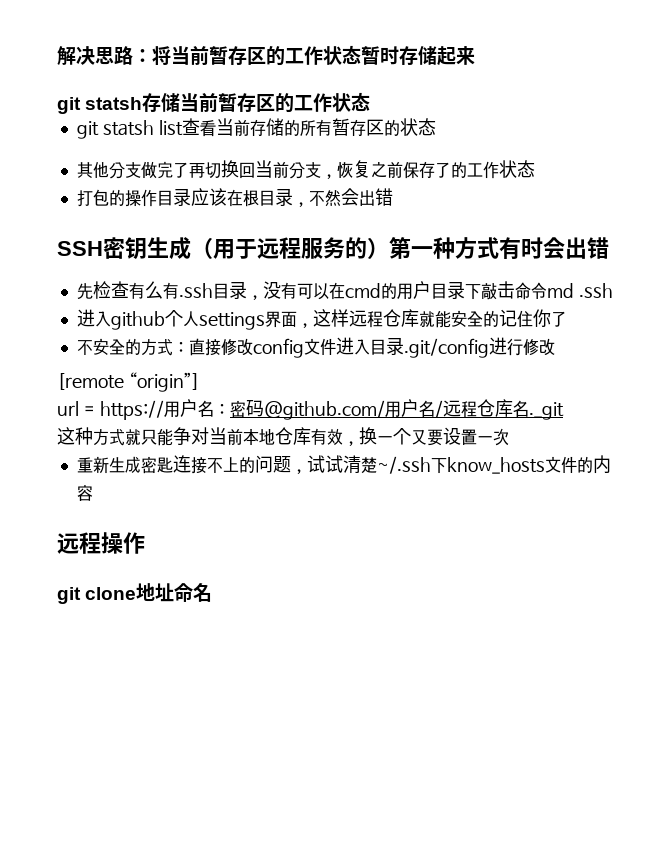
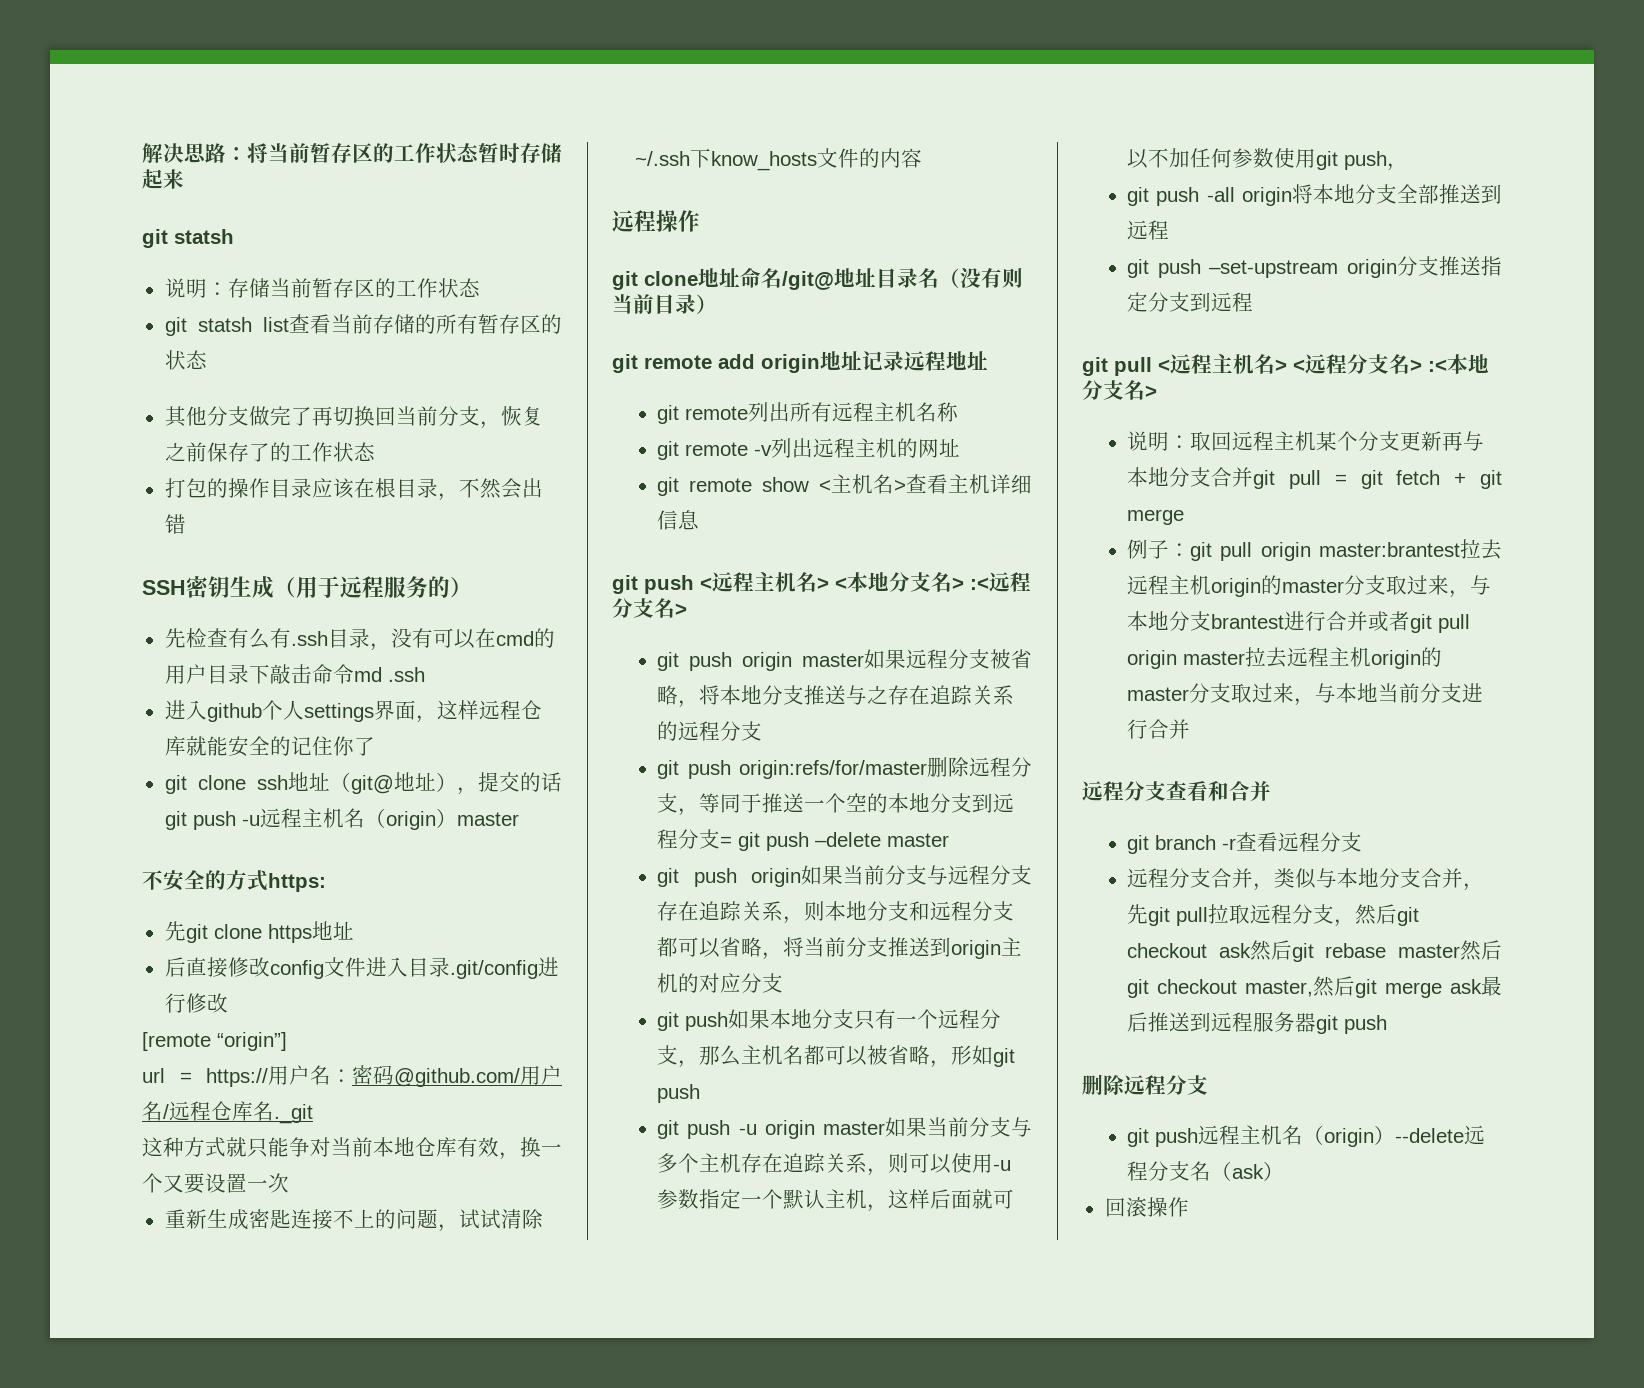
(143, 103) none -> [164,278,228,298] // 说明：
[389,237,609,259] 第一种方式有时会出错 -> (472, 587) none
[76,338,189,356] 不安全的方式： -> [164,772,562,795] [164,808,519,830] [142,870,326,892] [164,921,354,943] [164,957,186,977] git clone ssh地址（git@地址），提交的话git push -u远程主机名（origin）master // 不安全的方式https: // 先git clone https地址 // 后
[360,457,377,474] 楚 -> [521,1209,543,1229] 除
(213, 592) none -> [782,268,1023,290] [612,294,717,314] [612,351,988,373] [657,402,959,424] [657,438,961,460] [657,474,1032,496] [657,510,700,530] [612,572,1031,594] [612,598,687,618] [657,649,1032,671] [657,685,1015,708] [657,721,763,741] [657,757,1032,779] [657,793,1015,816] [657,829,950,851] [657,865,1032,887] [657,901,1015,924] [657,937,1023,960] [657,973,784,993] [657,1009,1002,1031] [657,1045,1016,1068] [657,1084,701,1103] [657,1117,1032,1139] [657,1153,1012,1176] [657,1189,1015,1212] [1127,148,1409,171] [1127,184,1502,206] [1127,220,1170,240] [1127,256,1502,278] [1127,292,1254,312] [1082,354,1489,376] [1082,380,1157,400] [1127,431,1485,451] [1127,467,1502,489] [1127,509,1185,525] [1127,539,1502,561] [1127,575,1492,598] [1127,611,1471,633] [1127,647,1443,669] [1127,683,1484,706] [1127,719,1191,739] [1082,781,1271,801] [1127,832,1363,854] [1127,868,1485,891] [1127,904,1420,927] [1127,940,1502,962] [1127,976,1502,998] [1127,1012,1388,1034] [1082,1074,1208,1096] [1127,1125,1486,1147] [1127,1161,1285,1181] [1104,1197,1189,1217] /git@地址目录名（没有则当前目录） // git remote add origin地址记录远程地址 // git remote列出所有远程主机名称 // git remote -v列出远程主机的网址 // git remote show <主机名>查看主机详细信息 // git push <远程主机名> <本地分支名> :<远程分支名> // git push origin master如果远程分支被省略，将本地分支推送与之存在追踪关系的远程分支 // git push origin:refs/for/master删除远程分支，等同于推送一个空的本地分支到远程分支= git push –delete master // git push origin如果当前分支与远程分支存在追踪关系，则本地分支和远程分支都可以省略，将当前分支推送到origin主机的对应分支 // git push如果本地分支只有一个远程分支，那么主机名都可以被省略，形如git push // git push -u origin master如果当前分支与多个主机存在追踪关系，则可以使用-u参数指定一个默认主机，这样后面就可以不加任何参数使用git push， // git push -all origin将本地分支全部推送到远程 // git push –set-upstream origin分支推送指定分支到远程 // git pull <远程主机名> <远程分支名> :<本地分支名> // 说明：取回远程主机某个分支更新再与本地分支合并git pull = git fetch + git merge // 例子：git pull origin master:brantest拉去远程主机origin的master分支取过来，与本地分支brantest进行合并或者git pull origin master拉去远程主机origin的master分支取过来，与本地当前分支进行合并 // 远程分支查看和合并 // git branch -r查看远程分支 // 远程分支合并，类似与本地分支合并，先git pull拉取远程分支，然后git checkout ask然后git rebase master然后git checkout master,然后git merge ask最后推送到远程服务器git push // 删除远程分支 // git push远程主机名（origin）--delete远程分支名（ask） // 回滚操作

